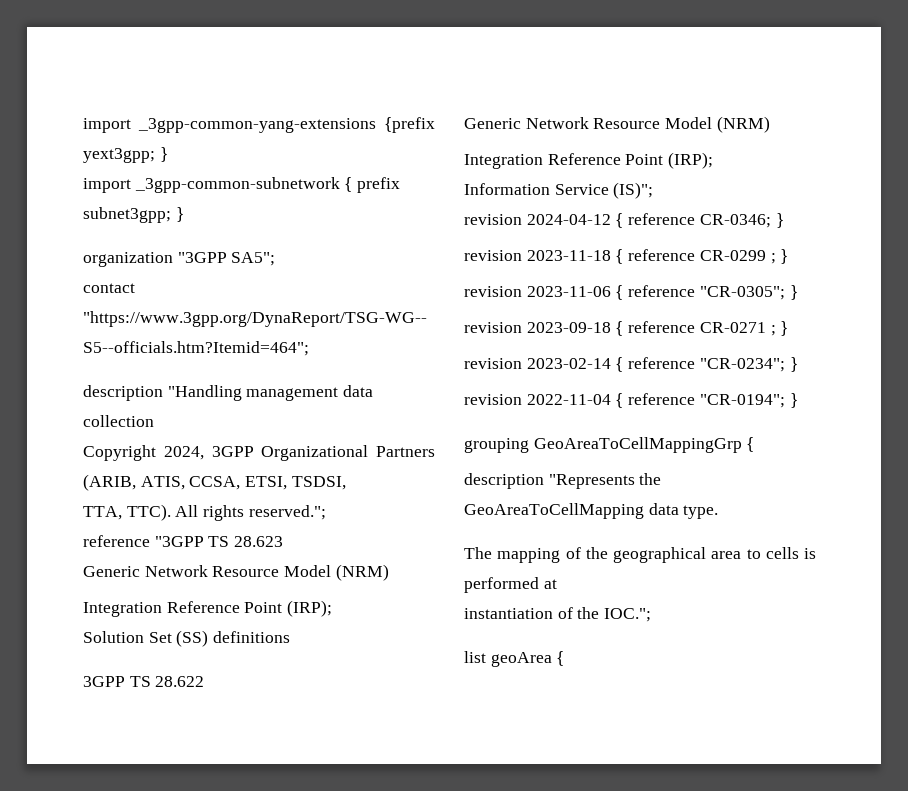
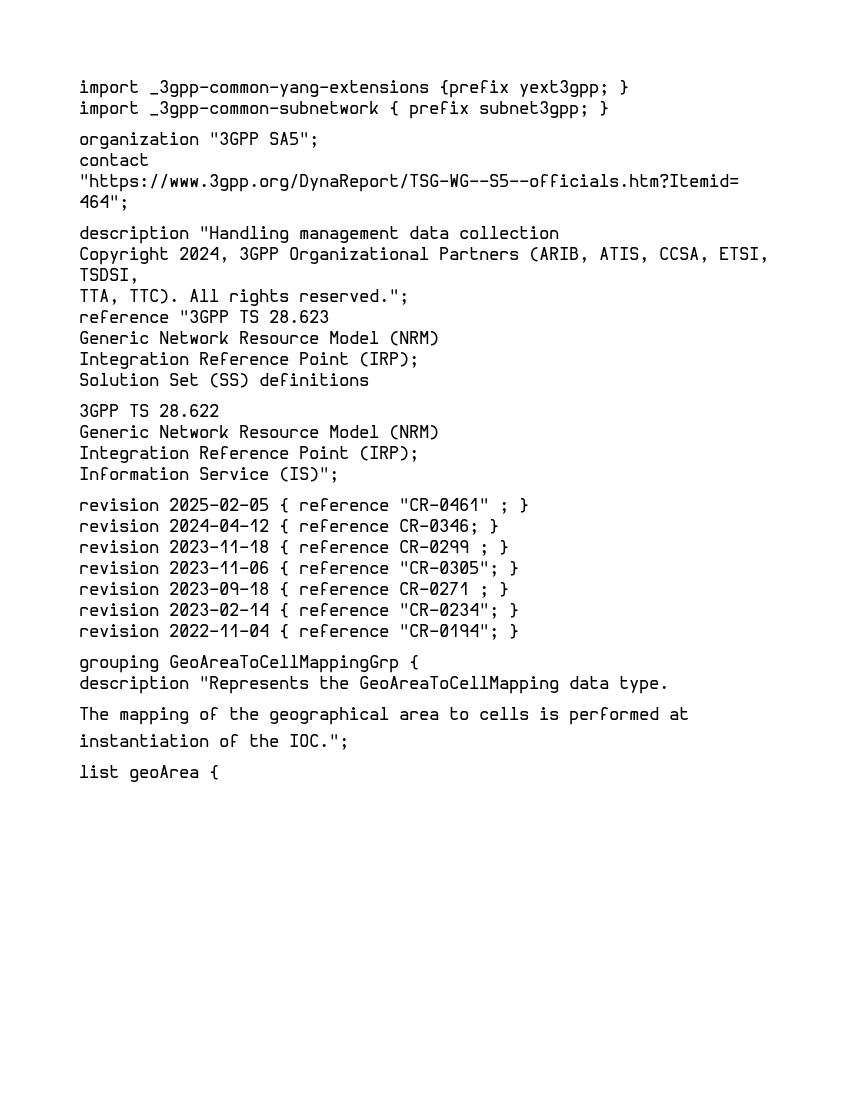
(654, 190) none -> [79,498,529,514] // revision 2025-02-05 { reference "CR-0461" ; }

